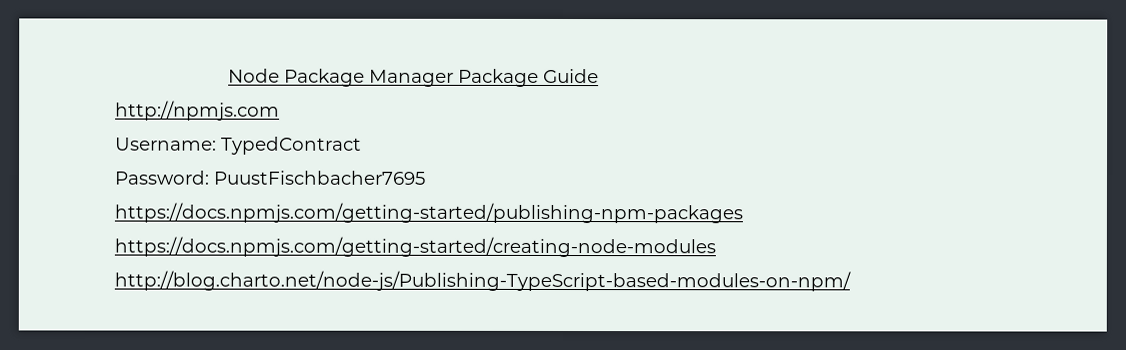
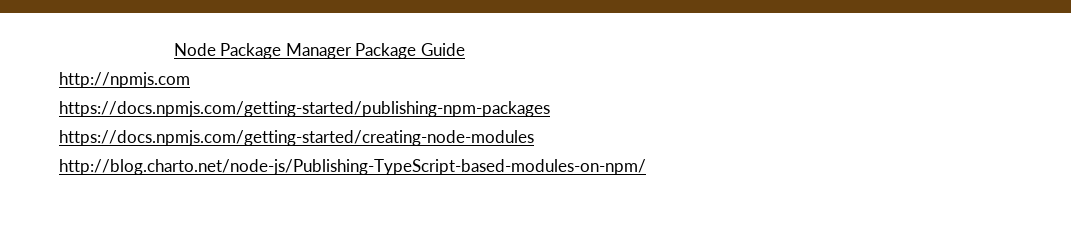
[115,136,362,155] [114,170,426,185] // Username: TypedContract // Password: PuustFischbacher7695 -> (190, 80) none

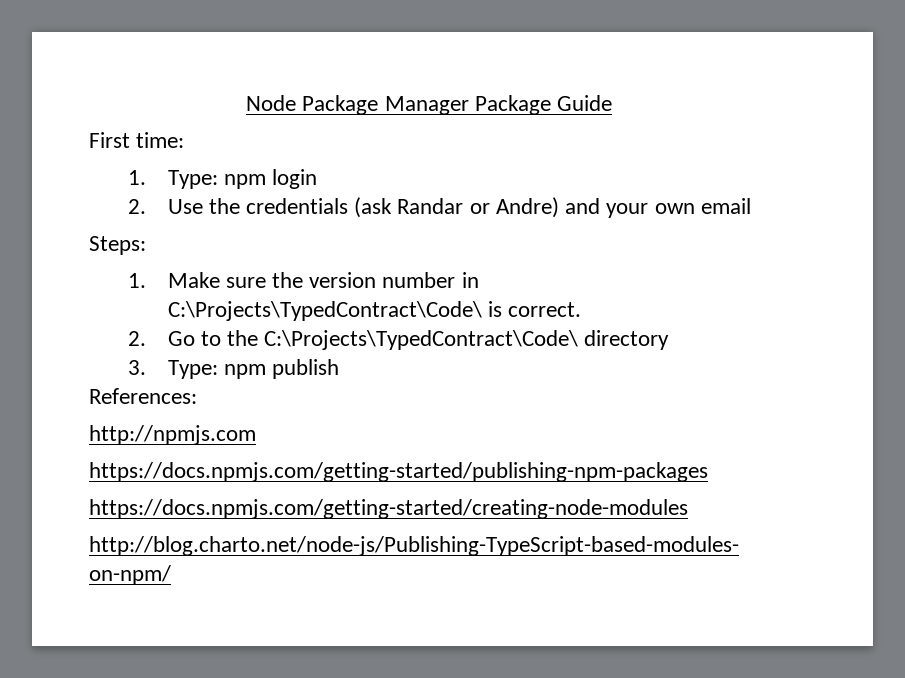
(465, 49) none -> [89,132,185,148] [128,169,318,189] [128,197,751,218] [89,236,146,255] [128,272,479,288] [167,301,582,321] [128,330,670,350] [128,359,340,379] [89,388,197,404] // First time: // 1. Type: npm login // 2. Use the credentials (ask Randar or Andre) and your own email // Steps: // 1. Make sure the version number in C:\Projects\TypedContract\Code\ is correct. // 2. Go to the C:\Projects\TypedContract\Code\ directory // 3. Type: npm publish // References:

